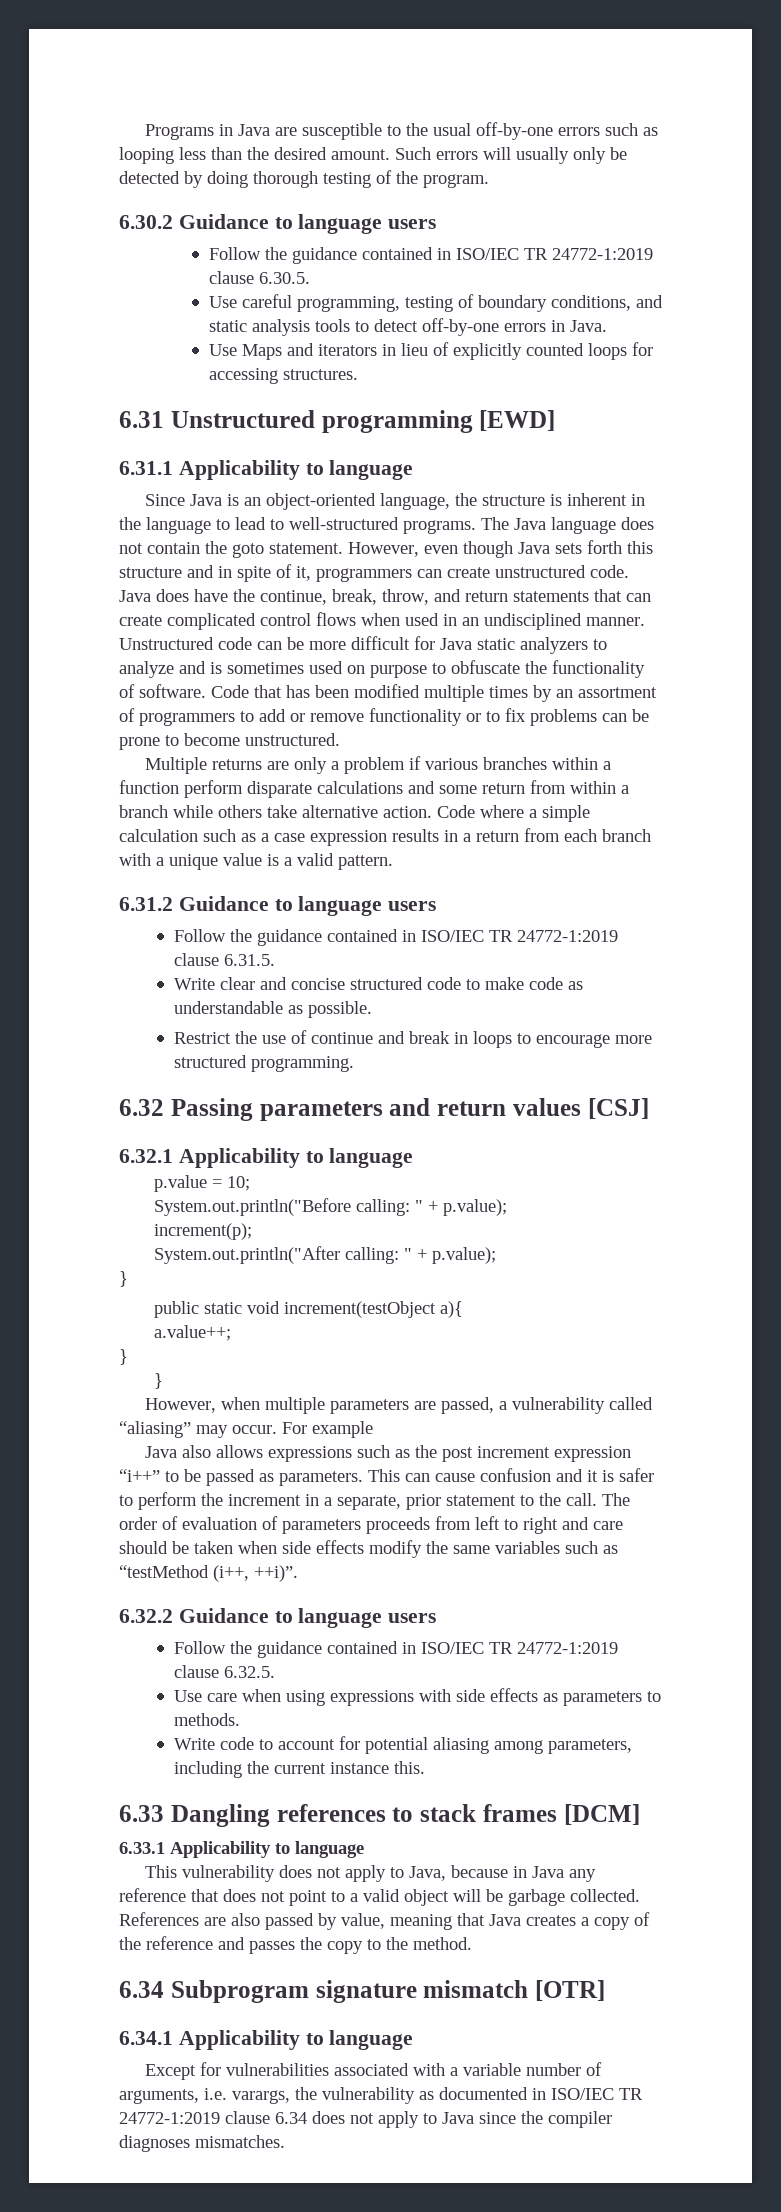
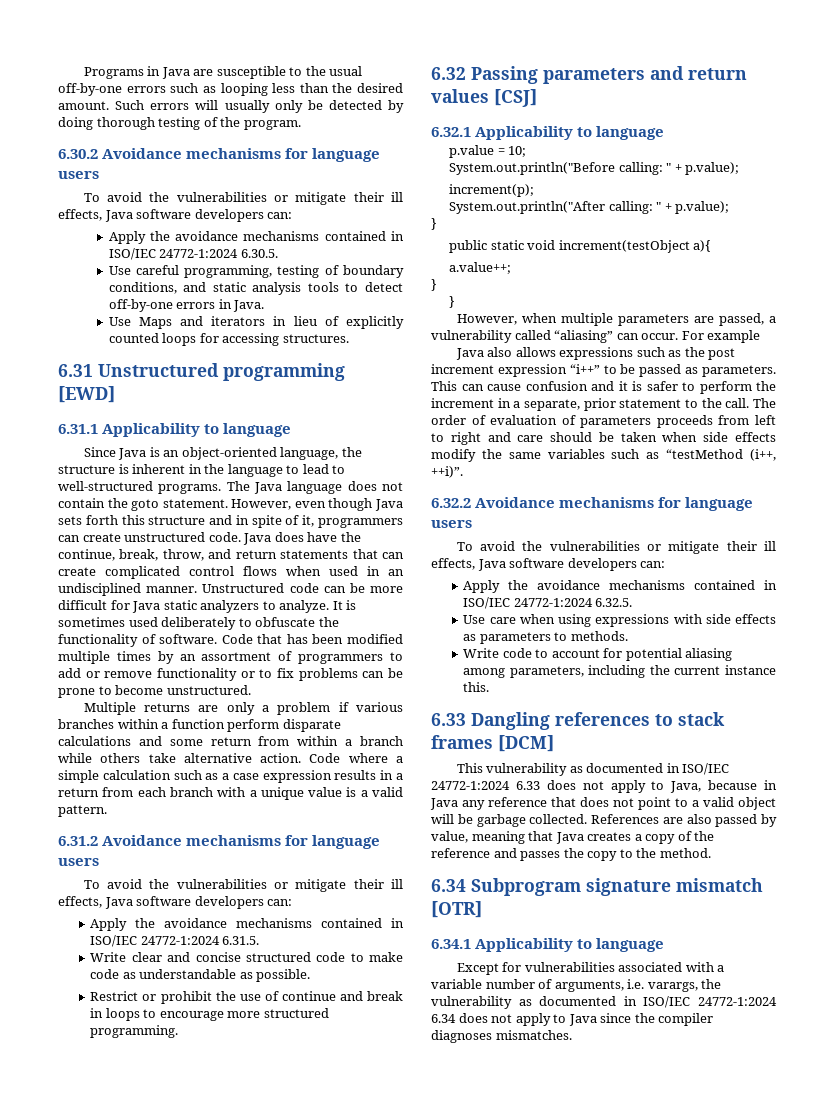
[178,214,437,234] [208,247,653,264] [208,271,254,284] Guidance to language users // Follow the guidance contained in ISO/IEC TR 24772-1:2019 clause -> [102,148,381,162] [58,171,99,179] [83,192,403,205] [58,209,293,222] [108,231,404,244] [108,248,239,260] Avoidance mechanisms for language users // To avoid the vulnerabilities or mitigate their ill effects, Java software developers can: // Apply the avoidance mechanisms contained in ISO/IEC 24772-1:2024
[119,661,206,678] analyze and -> [279,600,343,613] analyze. It
[347,665,427,678] on purpose -> [161,617,237,630] deliberately
[178,896,437,916] [173,929,618,946] [173,953,219,966] Guidance to language users // Follow the guidance contained in ISO/IEC TR 24772-1:2019 clause -> [102,835,381,849] [58,858,99,866] [83,879,403,892] [58,896,293,909] [90,918,404,931] [90,935,220,947] Avoidance mechanisms for language users // To avoid the vulnerabilities or mitigate their ill effects, Java software developers can: // Apply the avoidance mechanisms contained in ISO/IEC 24772-1:2024
(231, 1038) none -> [142,991,212,1004] or prohibit
[196,1425,228,1438] may -> [616,333,639,340] can
[178,1608,437,1628] [173,1641,618,1658] [173,1665,219,1678] Guidance to language users // Follow the guidance contained in ISO/IEC TR 24772-1:2019 clause -> [475,497,754,511] [431,520,472,528] [456,541,776,554] [431,558,666,571] [463,580,777,593] [463,597,593,609] Avoidance mechanisms for language users // To avoid the vulnerabilities or mitigate their ill effects, Java software developers can: // Apply the avoidance mechanisms contained in ISO/IEC 24772-1:2024
[119,1841,364,1858] [144,1865,275,1882] 6.33.1 Applicability to language // This vulnerability -> [456,763,730,776] [431,781,540,790] This vulnerability as documented in ISO/IEC 24772-1:2024 6.33
[619,2088,643,2100] [119,2111,270,2124] TR 24772-1:2019 clause -> [698,997,777,1006] 24772-1:2024

